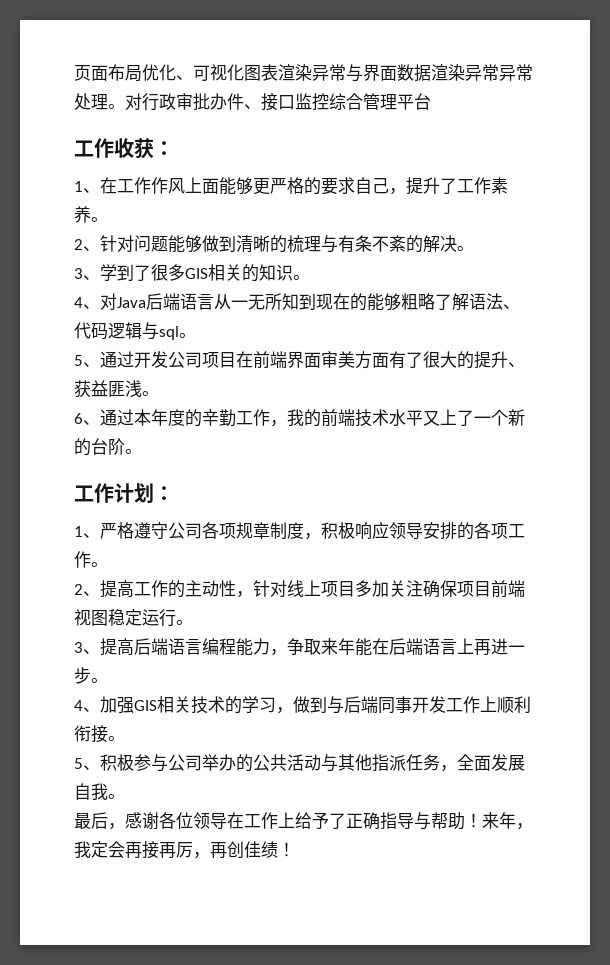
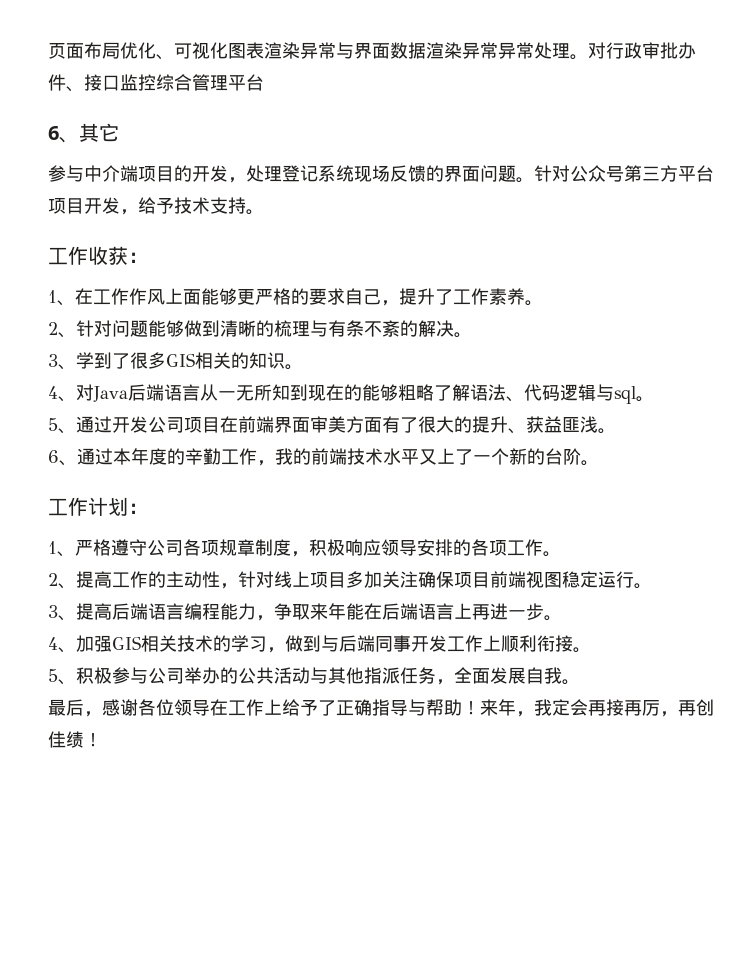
(431, 101) none -> [48,123,119,143] [48,165,714,183] [48,197,264,215] // 6、其它 // 参与中介端项目的开发，处理登记系统现场反馈的界面问题。针对公众号第三方平台项目开发，给予技术支持。

